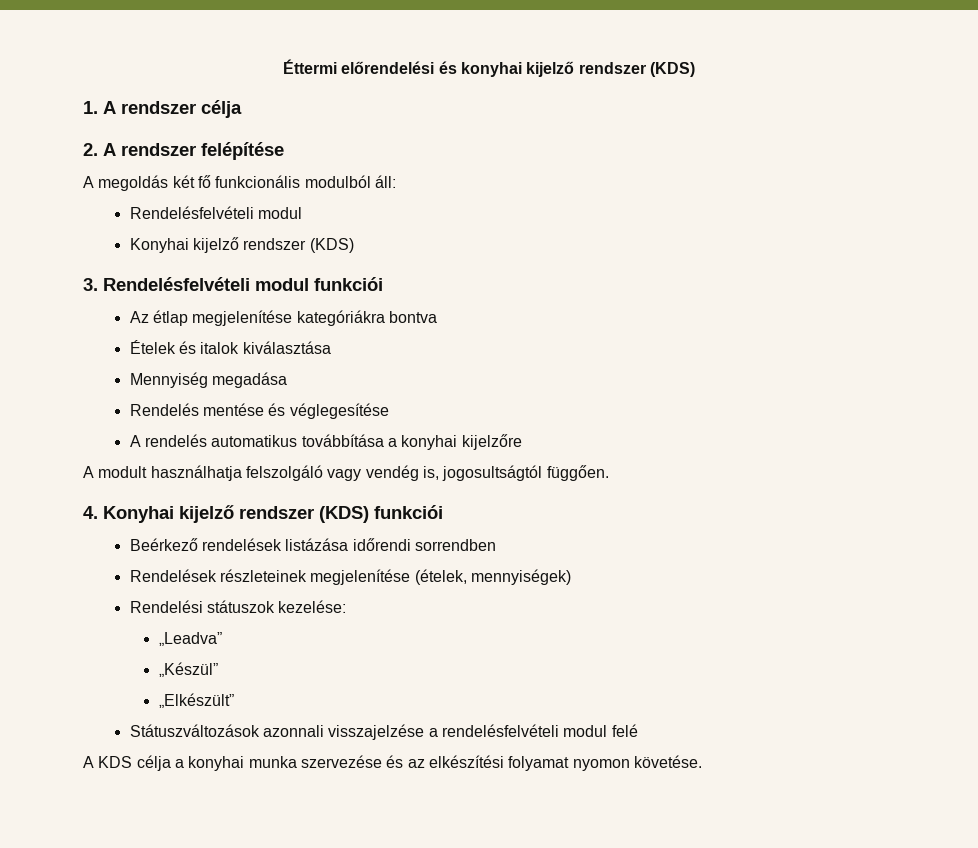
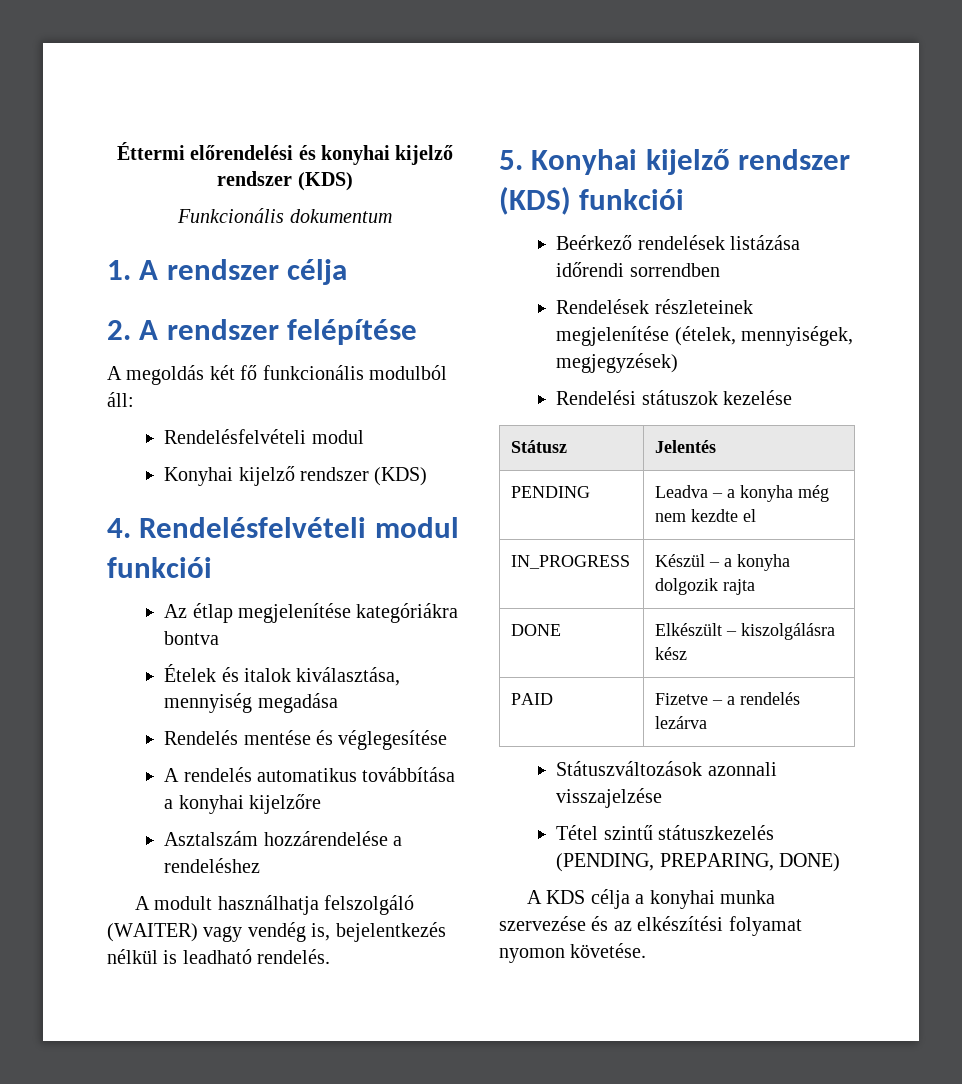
(695, 69) none -> [177,208,392,223] // Funkcionális dokumentum
[83,278,98,291] 3. -> [107,518,131,538] 4.
[242,341,331,354] [129,372,208,388] kiválasztása // Mennyiség -> [296,667,401,686] [164,693,253,713] kiválasztása, mennyiség
(522, 442) none -> [164,831,402,846] [164,858,261,873] // Asztalszám hozzárendelése a rendeléshez
(323, 473) none -> [107,923,198,942] (WAITER)
[442,465,609,481] [83,506,98,519] jogosultságtól függően. // 4. -> [335,922,446,942] [107,949,331,964] [499,150,523,170] bejelentkezés nélkül is leadható rendelés. // 5.
[470,569,571,585] mennyiségek) -> [740,326,853,346] [556,353,679,373] mennyiségek, megjegyzések)
[278,600,347,613] [158,632,222,646] [158,662,218,677] [158,693,234,708] [129,724,638,740] kezelése: // „Leadva” // „Készül” // „Elkészült” // Státuszváltozások azonnali visszajelzése a rendelésfelvételi modul felé -> [722,390,792,405] [511,440,568,453] [655,440,717,453] [511,486,591,498] [655,485,830,502] [655,509,757,522] [511,555,631,569] [655,554,791,571] [655,578,756,595] [511,624,562,636] [655,623,836,640] [655,647,688,660] [511,693,554,705] [655,692,801,705] [655,716,708,729] [556,761,777,776] [556,788,663,808] [556,825,774,840] [556,853,840,872] kezelése // Státusz | Jelentés // PENDING | Leadva – a konyha még nem kezdte el // IN_PROGRESS | Készül – a konyha dolgozik rajta // DONE | Elkészült – kiszolgálásra kész // PAID | Fizetve – a rendelés lezárva // Státuszváltozások azonnali visszajelzése // Tétel szintű státuszkezelés (PENDING, PREPARING, DONE)

